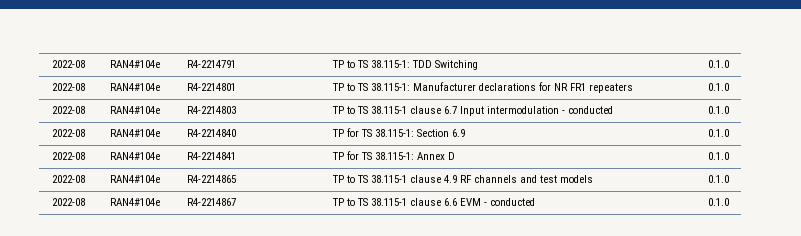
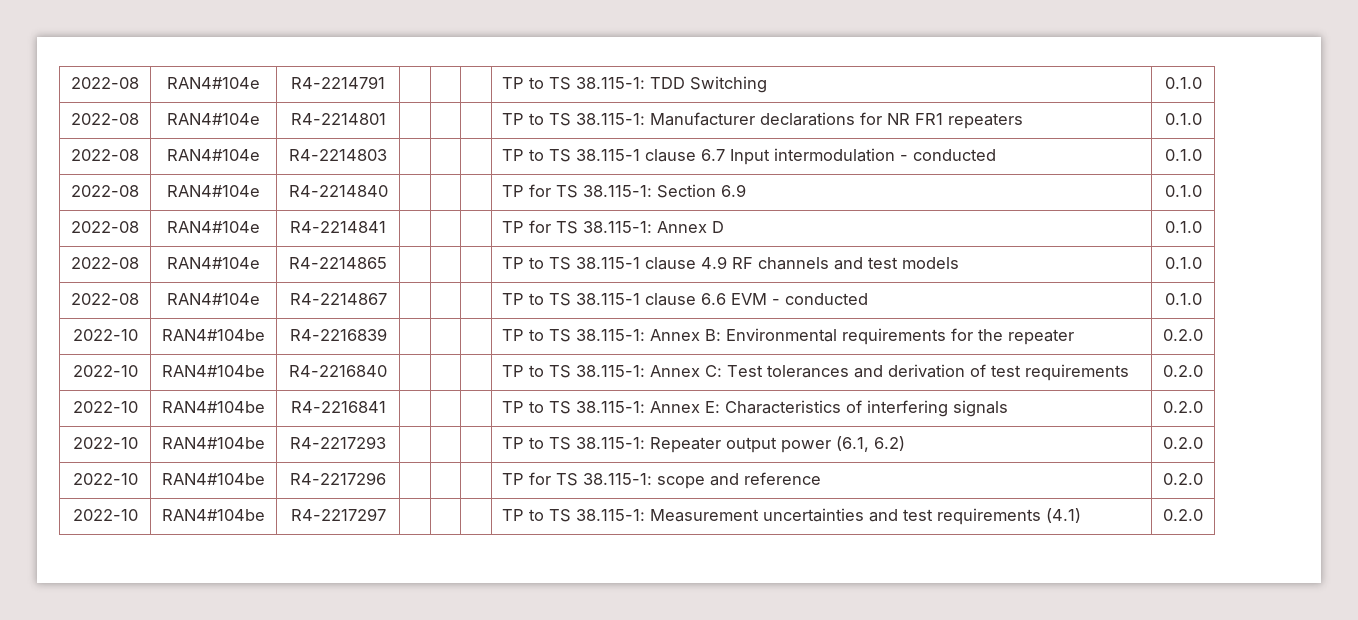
(729, 202) none -> [72,329,138,341] [162,329,265,341] [289,328,387,341] [502,328,1075,345] [1163,329,1203,341] [72,365,138,377] [162,365,265,377] [289,365,387,377] [502,364,1130,381] [1163,365,1203,377] [72,401,138,413] [162,401,265,413] [290,401,386,413] [502,400,1009,417] [1163,401,1203,413] [72,437,138,449] [162,437,265,449] [290,436,386,449] [502,436,906,453] [1163,437,1203,449] [72,473,138,485] [162,473,265,485] [290,472,386,485] [502,472,822,489] [1163,473,1203,485] [72,509,138,521] [162,509,265,521] [290,508,386,521] [502,508,1082,525] [1163,509,1203,521] // 2022-10 | RAN4#104be | R4-2216839 | | | | TP to TS 38.115-1: Annex B: Environmental requirements for the repeater | 0.2.0 // 2022-10 | RAN4#104be | R4-2216840 | | | | TP to TS 38.115-1: Annex C: Test tolerances and derivation of test requirements | 0.2.0 // 2022-10 | RAN4#104be | R4-2216841 | | | | TP to TS 38.115-1: Annex E: Characteristics of interfering signals | 0.2.0 // 2022-10 | RAN4#104be | R4-2217293 | | | | TP to TS 38.115-1: Repeater output power (6.1, 6.2) | 0.2.0 // 2022-10 | RAN4#104be | R4-2217296 | | | | TP for TS 38.115-1: scope and reference | 0.2.0 // 2022-10 | RAN4#104be | R4-2217297 | | | | TP to TS 38.115-1: Measurement uncertainties and test requirements (4.1) | 0.2.0

